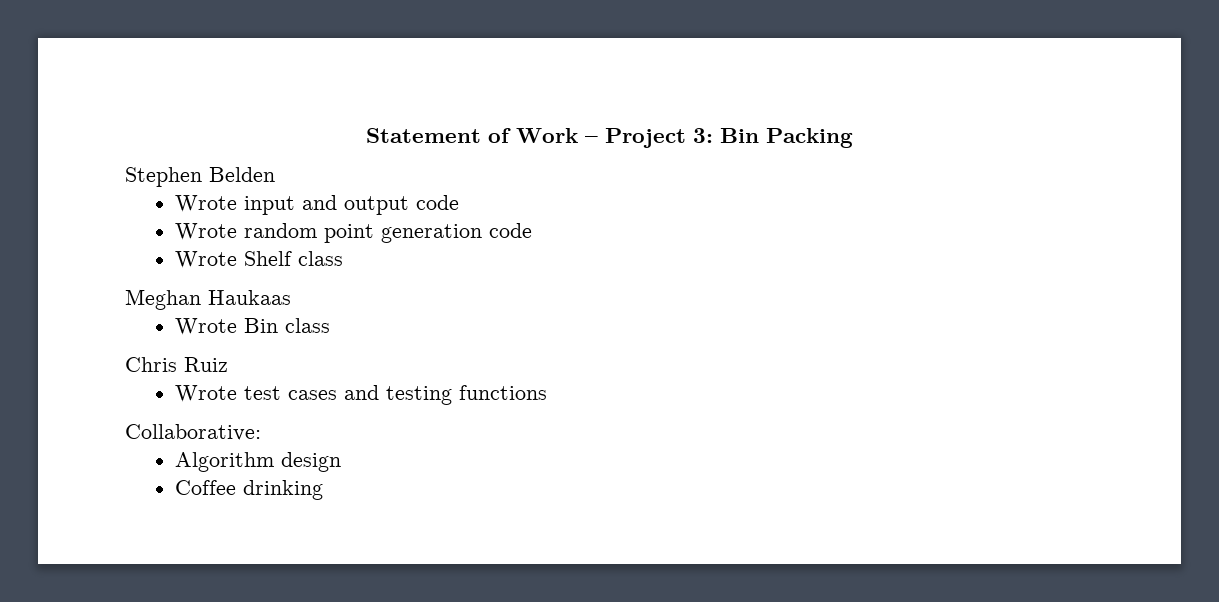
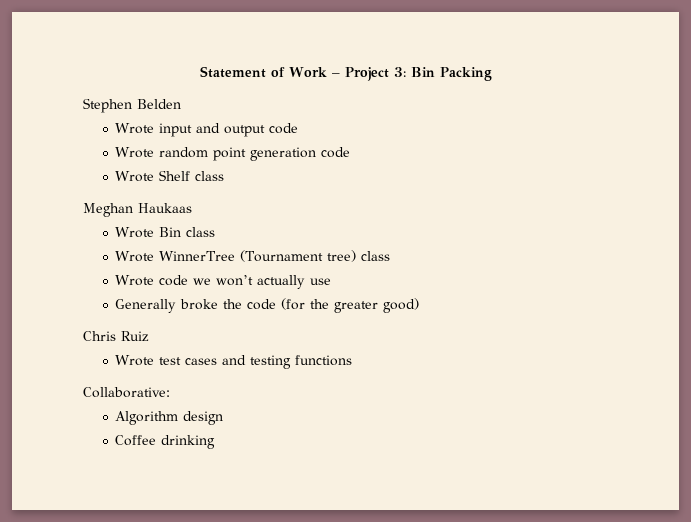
(331, 325) none -> [115,250,391,262] [115,275,332,289] [115,298,420,313] // Wrote WinnerTree (Tournament tree) class // Wrote code we won’t actually use // Generally broke the code (for the greater good)

